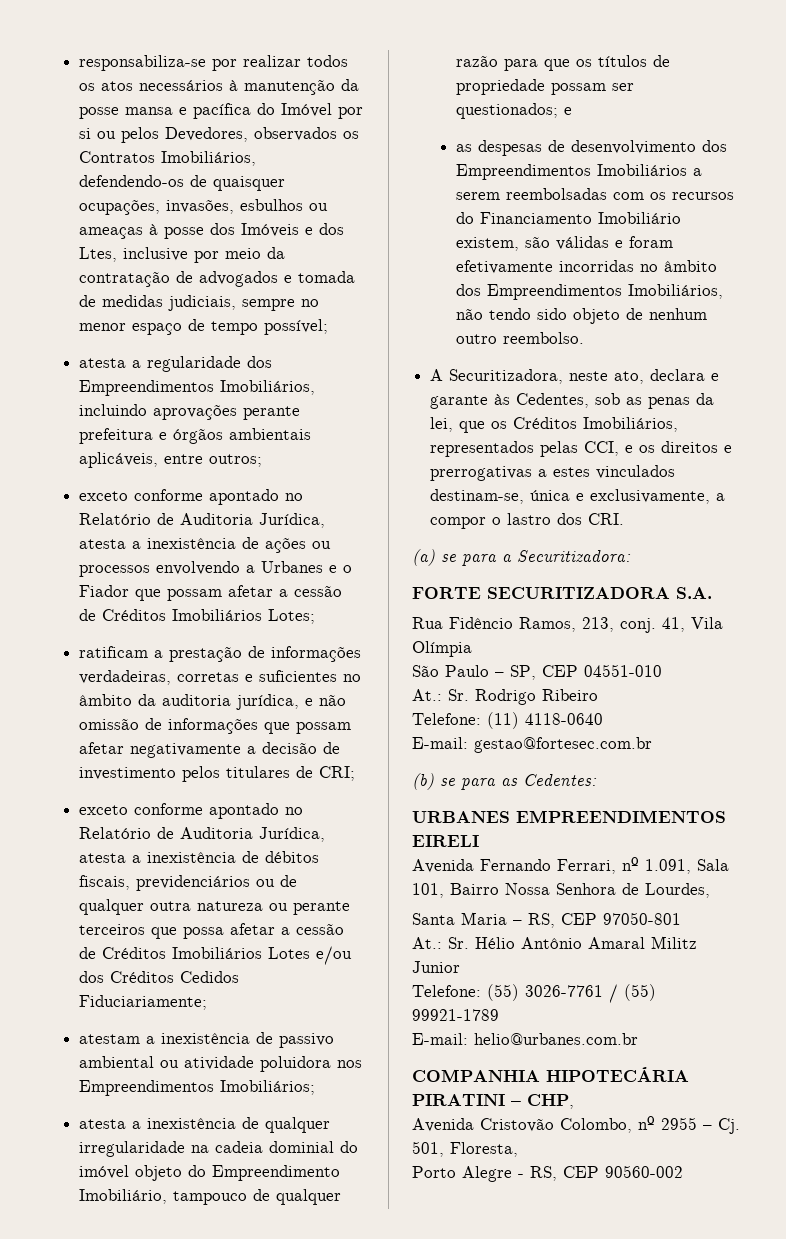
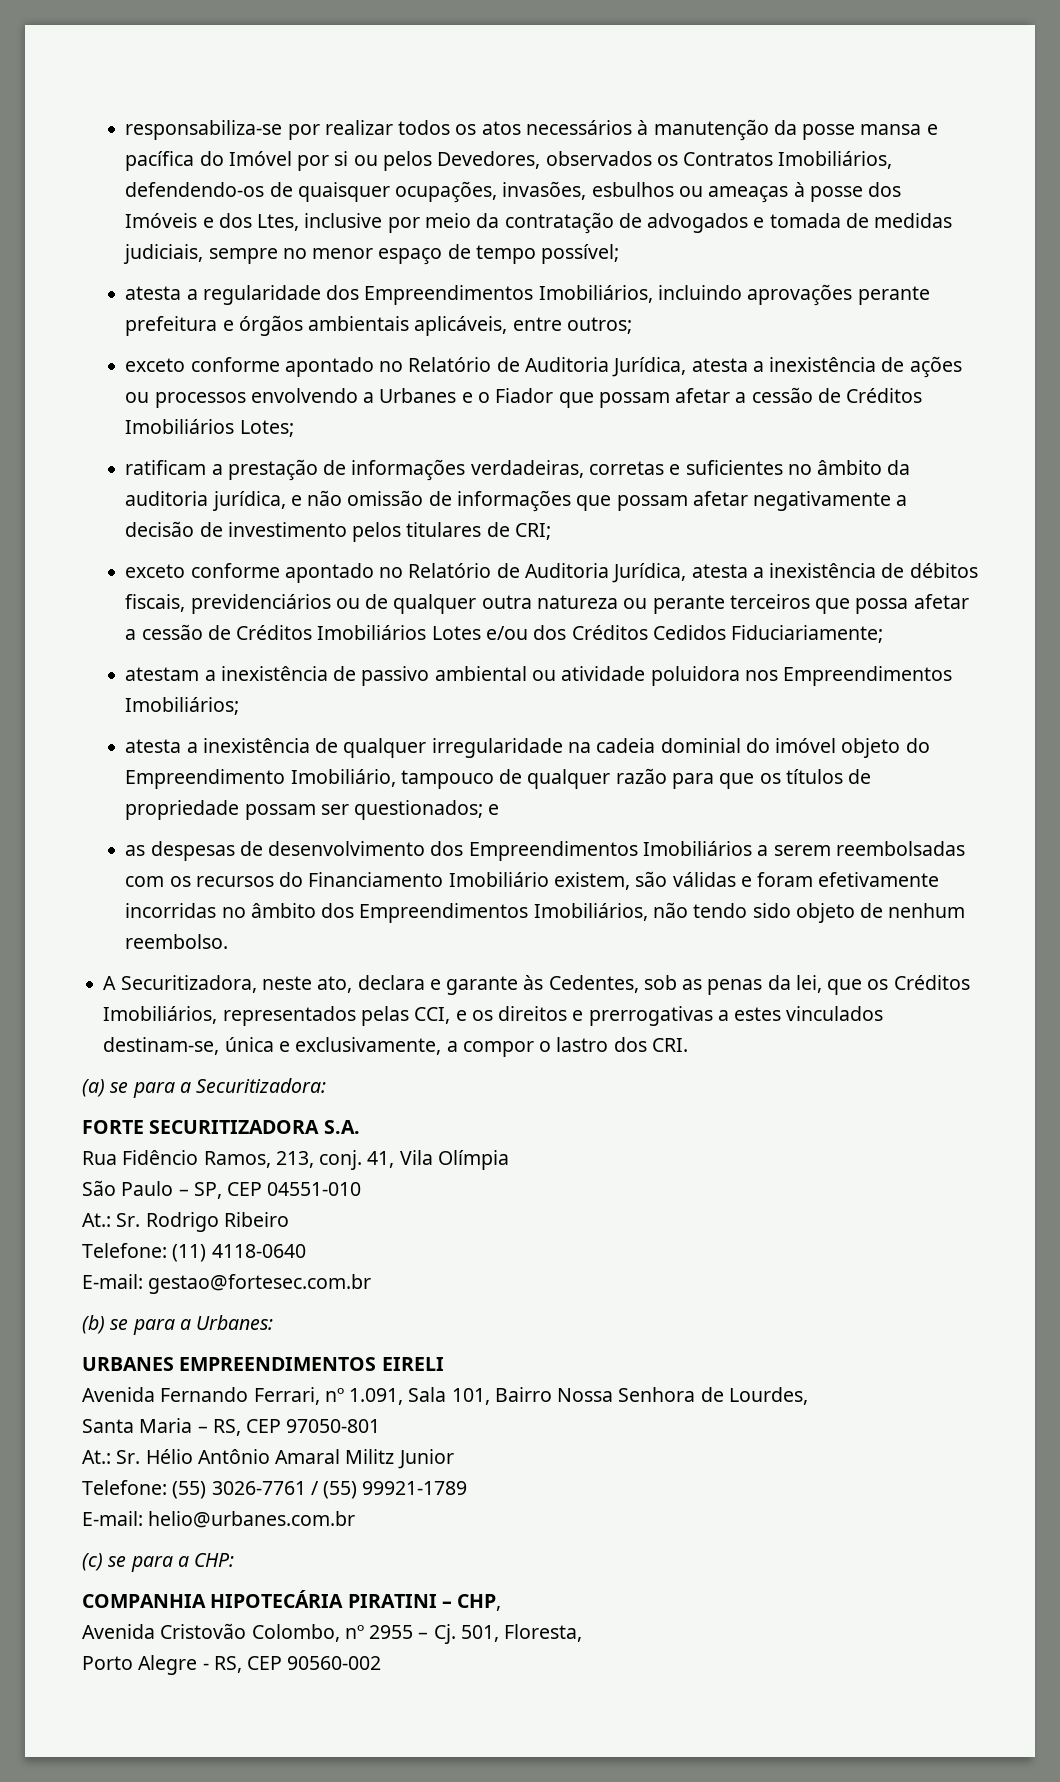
[455,334,497,344] outro -> (966, 910) none
[501,774,597,786] as Cedentes: -> [179,1315,274,1330] a Urbanes:
(638, 1039) none -> [82,1553,235,1572] // (c) se para a CHP:

